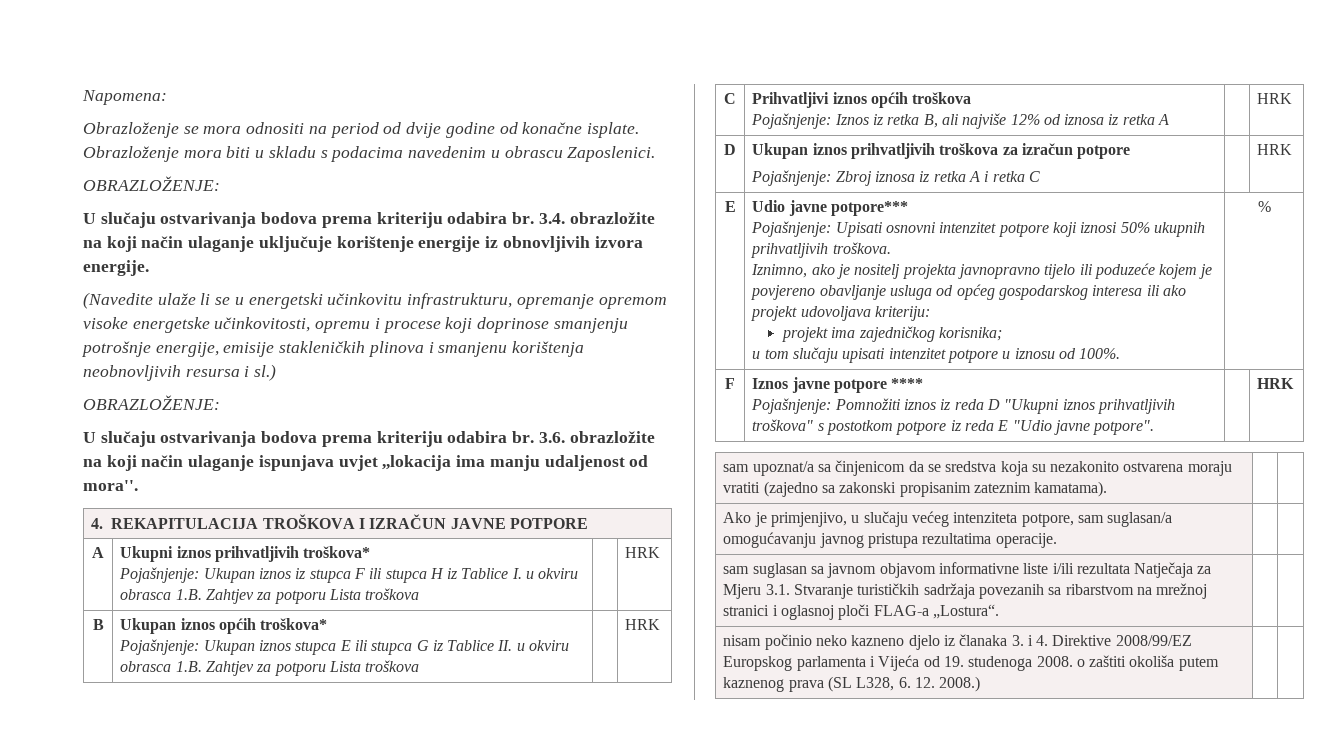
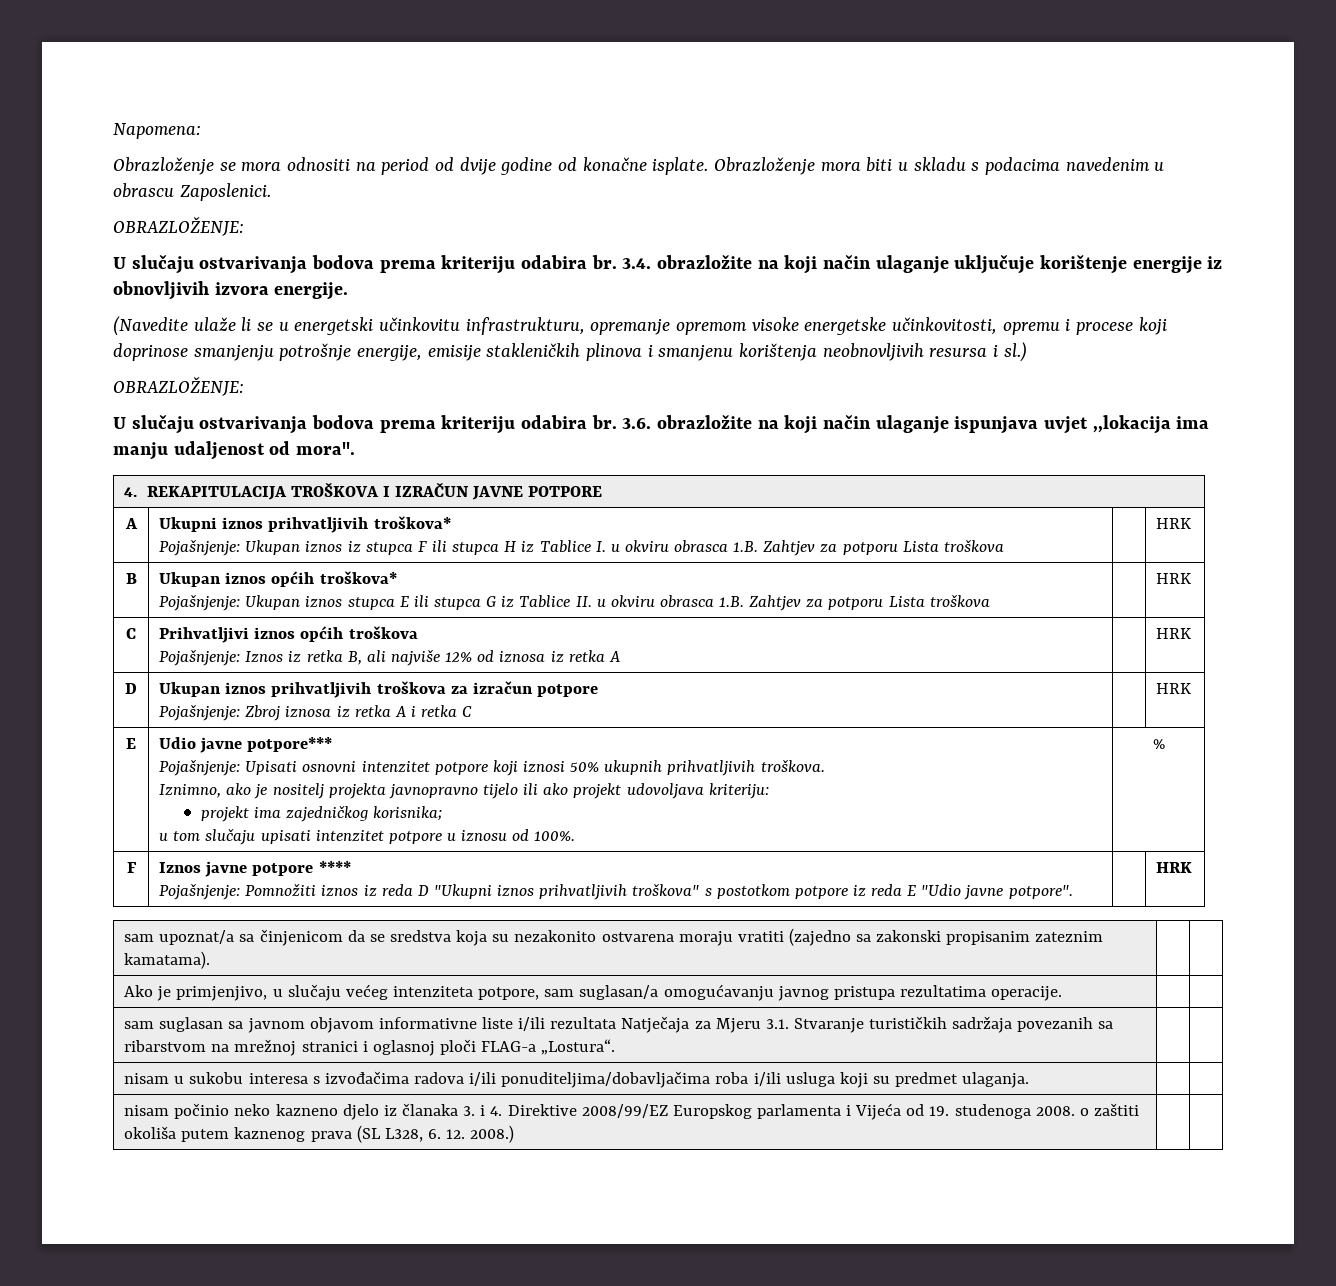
[1094,263,1213,279] [751,284,1159,300] poduzeće kojem je povjereno obavljanje usluga od općeg gospodarskog interesa ili -> (539, 789) none
(999, 611) none -> [124,1071,1030,1088] // nisam u sukobu interesa s izvođačima radova i/ili ponuditeljima/dobavljačima roba i/ili usluga koji su predmet ulaganja. | |

